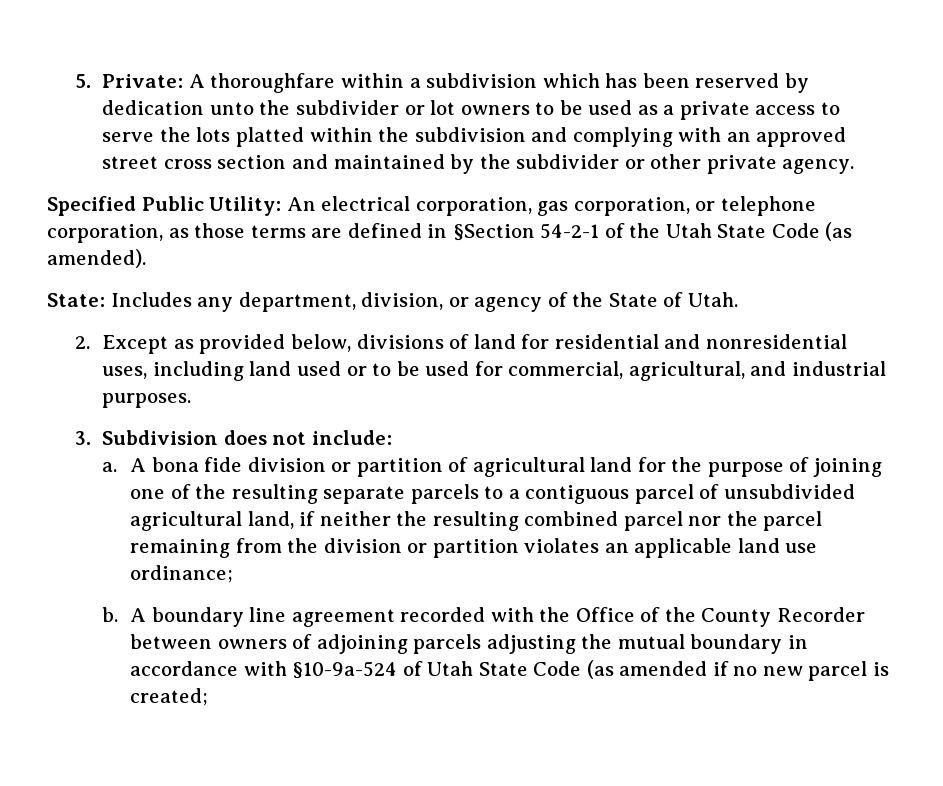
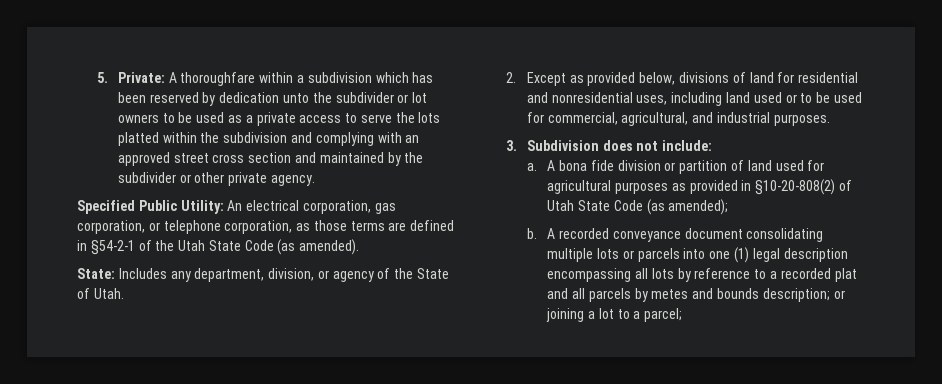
[452,223,600,241] §Section 54-2-1 -> [90,240,135,255] §54-2-1
[472,457,882,477] [130,484,855,504] [130,511,823,531] [130,538,818,558] [130,565,234,583] [102,607,865,627] [130,634,808,654] [130,661,398,679] agricultural land for the purpose of joining one of the resulting separate parcels to a contiguous parcel of unsubdivided agricultural land, if neither the resulting combined parcel nor the parcel remaining from the division or partition violates an applicable land use ordinance; // b. A boundary line agreement recorded with the Office of the County Recorder between owners of adjoining parcels adjusting the mutual boundary in accordance with §10-9a-524 -> [747,160,825,171] [547,179,836,195] land used for agricultural purposes as provided in §10-20-808(2)
[619,661,889,681] [130,688,209,706] amended if no new parcel is created; -> [668,199,729,215] [526,228,824,242] [547,247,848,263] [547,268,857,282] [547,288,845,302] [546,308,683,322] amended); // b. A recorded conveyance document consolidating multiple lots or parcels into one (1) legal description encompassing all lots by reference to a recorded plat and all parcels by metes and bounds description; or joining a lot to a parcel;

